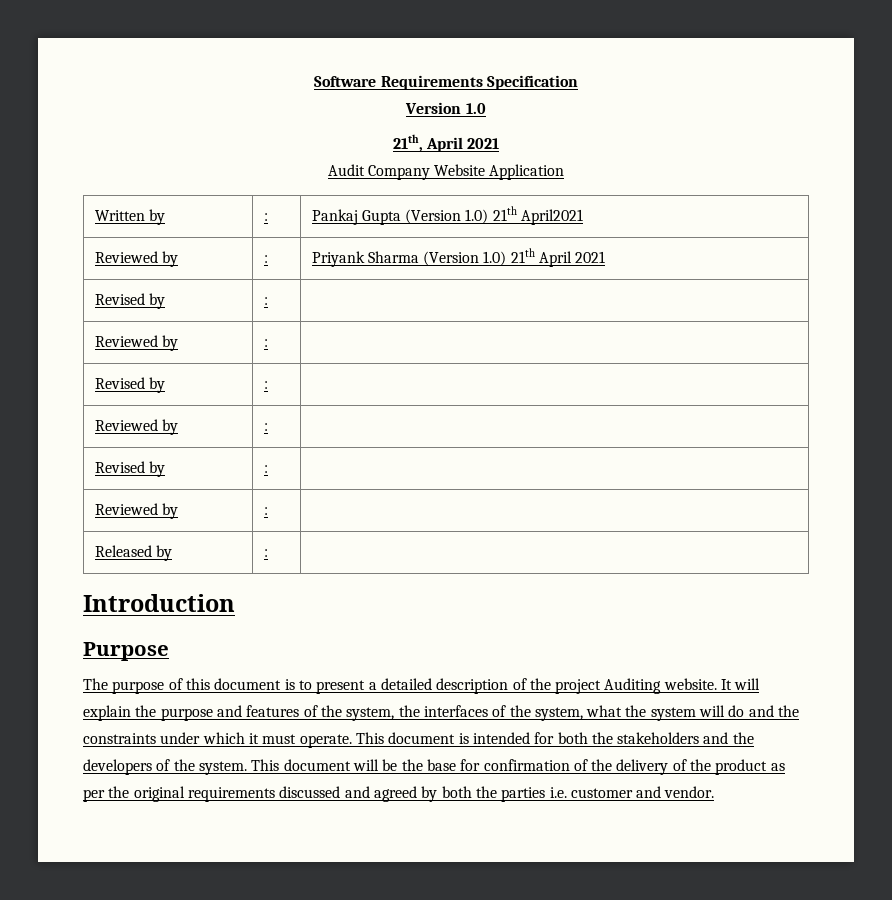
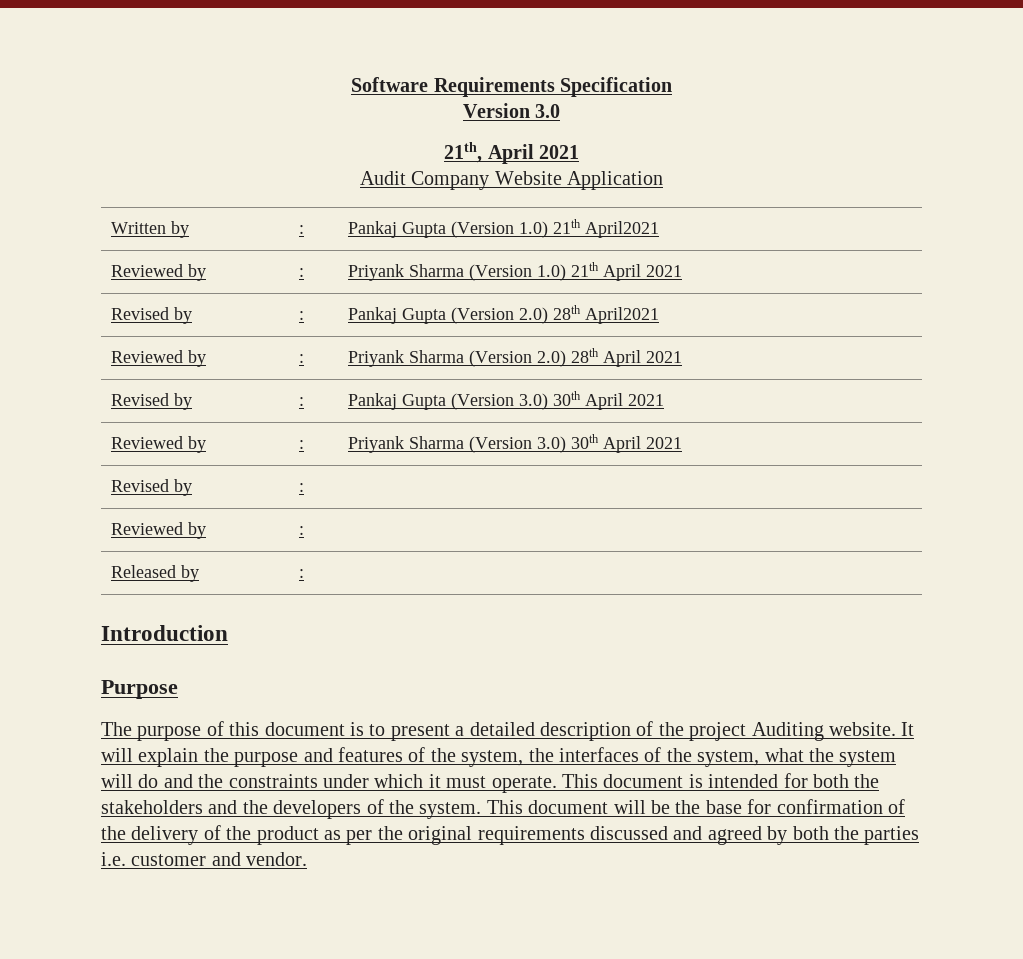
[465,103,486,114] 1.0 -> [535,104,561,118] 3.0
[94,335,178,351] [263,339,268,347] [94,377,165,393] [263,381,268,389] [94,419,178,435] [263,423,268,431] // Reviewed by | : | // Revised by | : | // Reviewed by | : | -> [348,305,660,324] [111,350,207,367] [299,354,305,363] [348,348,683,367] [111,393,193,410] [299,397,305,406] [348,391,665,410] [111,436,207,453] [299,440,305,449] [348,434,683,453] Pankaj Gupta (Version 2.0) 28th April2021 // Reviewed by | : | Priyank Sharma (Version 2.0) 28th April 2021 // Revised by | : | Pankaj Gupta (Version 3.0) 30th April 2021 // Reviewed by | : | Priyank Sharma (Version 3.0) 30th April 2021

